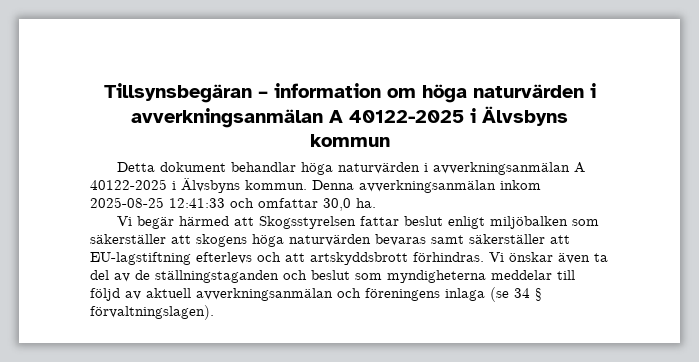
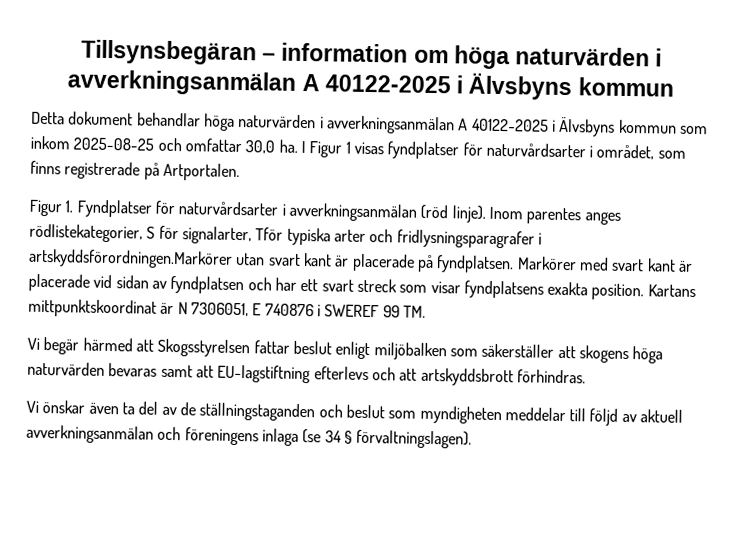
[245,180,496,193] kommun. Denna avverkningsanmälan -> [618,119,708,135] kommun som
[169,198,225,208] 12:41:33 -> (155, 144) none
(376, 203) none -> [300,140,686,160] [30,160,240,182] [29,199,621,225] [29,223,542,249] [28,248,693,274] [28,273,696,301] [28,298,426,318] I Figur 1 visas fyndplatser för naturvårdsarter i området, som finns registrerade på Artportalen. // Figur 1. Fyndplatser för naturvårdsarter i avverkningsanmälan (röd linje). Inom parentes anges rödlistekategorier, S för signalarter, Tför typiska arter och fridlysningsparagrafer i artskyddsförordningen.Markörer utan svart kant är placerade på fyndplatsen. Markörer med svart kant är placerade vid sidan av fyndplatsen och har ett svart streck som visar fyndplatsens exakta position. Kartans mittpunktskoordinat är N 7306051, E 740876 i SWEREF 99 TM.
[469,234,545,244] säkerställer -> (193, 371) none
(484, 257) none -> (586, 376) //
[387,270,486,283] myndigheterna -> [419,405,502,425] myndigheten

